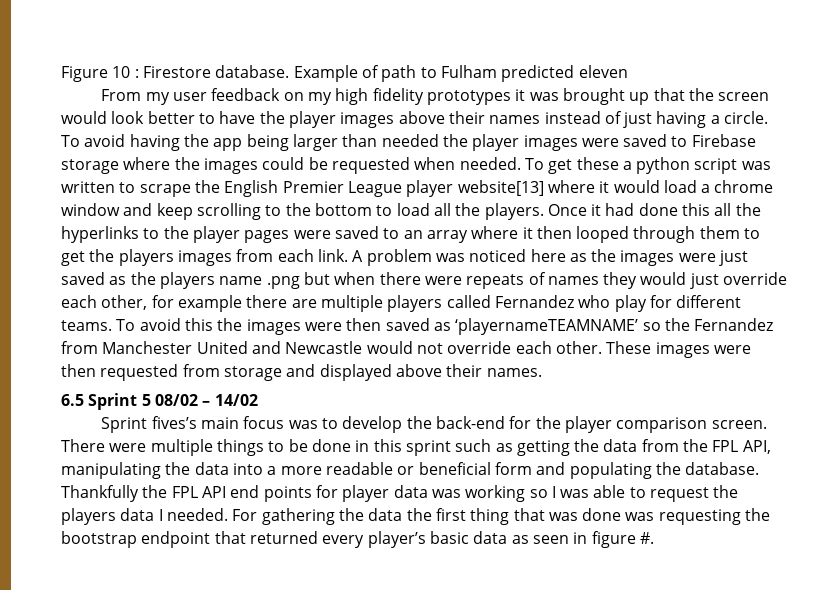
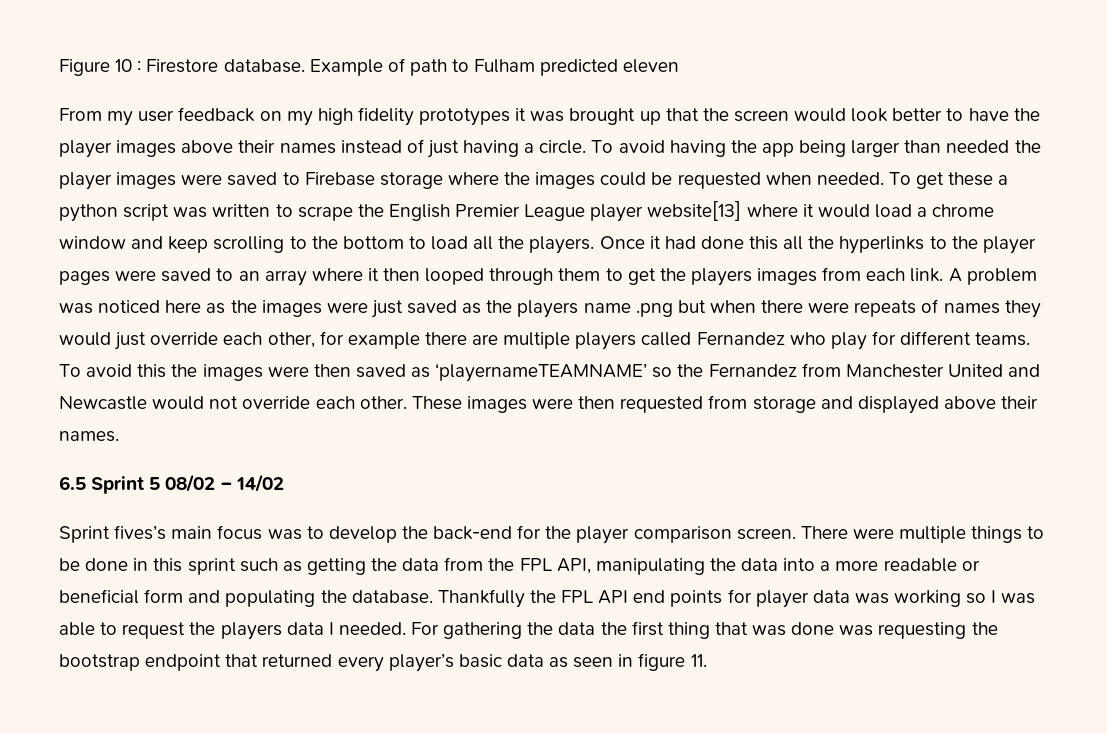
[639,532,654,544] #. -> [690,654,707,667] 11.

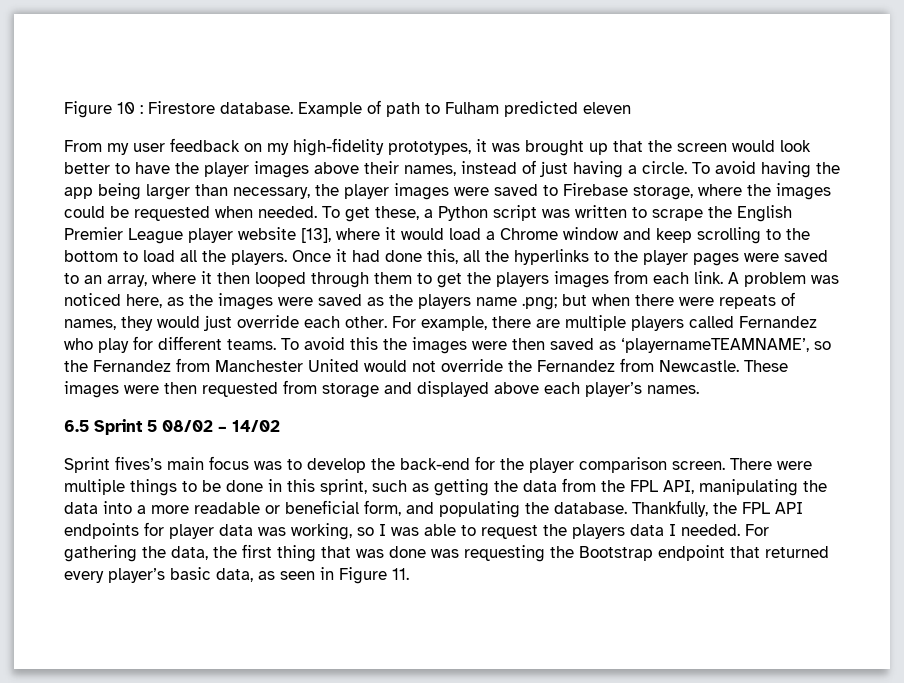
[317,107,511,126] high fidelity prototypes -> [293,138,471,156] high-fidelity prototypes,
[279,143,336,154] names -> [404,165,456,176] names,
[946,140,1010,153] needed -> [233,187,310,199] necessary,
[379,172,443,189] storage -> [633,185,693,200] storage,
[948,172,1009,186] [59,204,118,222] these a python -> [375,206,488,221] these, a Python
[647,201,742,221] website[13] -> [238,227,331,243] website [13],
[932,204,995,217] chrome -> [500,228,558,240] Chrome
[749,236,779,250] this -> [427,249,458,264] this,
[264,270,307,286] array -> [107,275,147,287] array,
[165,300,202,313] here -> [126,294,162,308] here,
[370,300,403,318] just -> (313, 301) none
[635,303,673,317] .png -> [522,297,557,310] .png;
[943,303,1000,314] names -> [64,319,116,330] names,
[267,331,420,349] other, for example -> [345,316,487,331] other. For example,
[435,363,648,382] ‘playernameTEAMNAME’ -> [621,338,809,353] ‘playernameTEAMNAME’,
[1008,364,1041,377] [59,396,147,410] and Newcastle -> (359, 365) none
[315,396,407,409] each other. -> [508,358,739,372] the Fernandez from Newcastle.
[1001,396,1039,409] their -> [544,382,642,397] each player’s
[187,558,236,575] sprint -> [320,479,367,495] sprint,
[144,589,184,603] form -> [364,500,401,516] form,
[437,589,525,608] Thankfully -> [632,500,708,517] Thankfully,
[633,590,723,607] end points -> [64,523,139,539] endpoints
[894,590,962,607] working -> [291,523,352,540] working,
[558,622,596,635] data -> [171,546,208,560] data,
[59,654,140,671] bootstrap -> [579,546,653,561] Bootstrap
[506,654,544,667] data -> [216,568,253,582] data,
[638,653,686,671] figure -> [339,567,387,584] Figure

